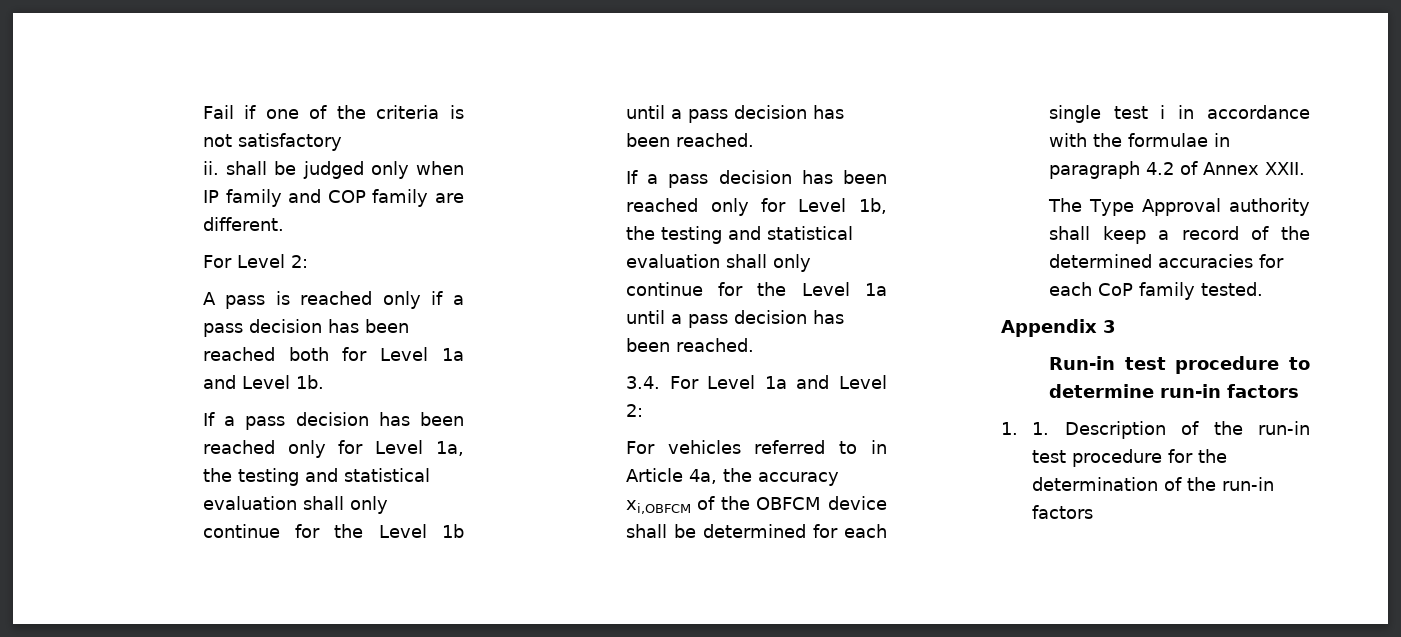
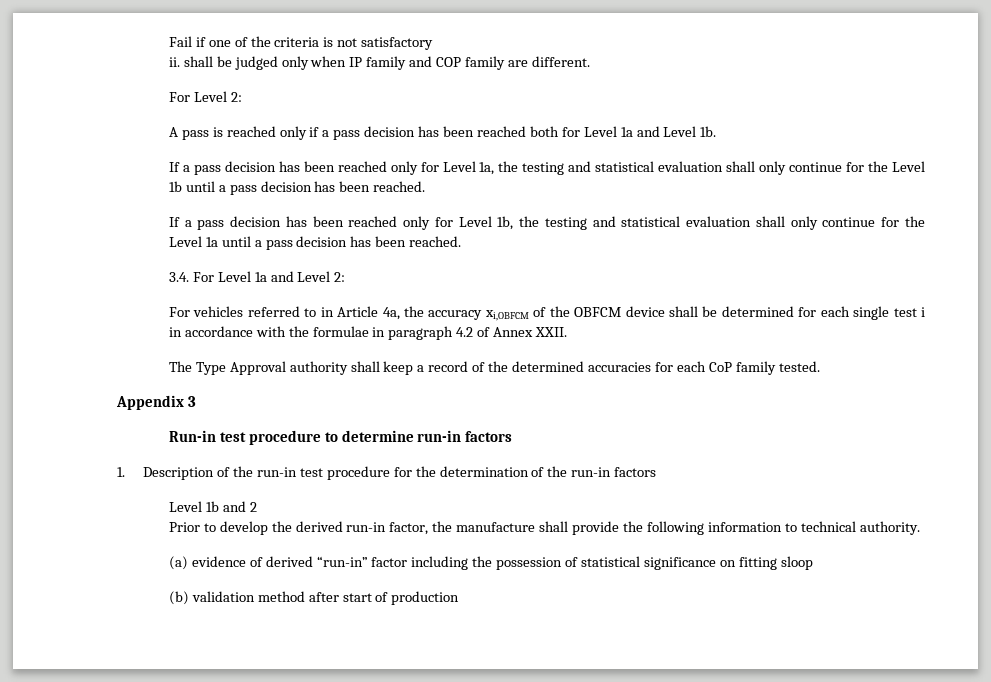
[1032,422,1050,435] 1. -> (126, 472) none
(1094, 512) none -> [168,501,257,512] [168,521,920,535] [168,556,813,570] [168,591,460,605] // Level 1b and 2 // Prior to develop the derived run-in factor, the manufacture shall provide the following information to technical authority. // (a) evidence of derived “run-in” factor including the possession of statistical significance on fitting sloop // (b) validation method after start of production

